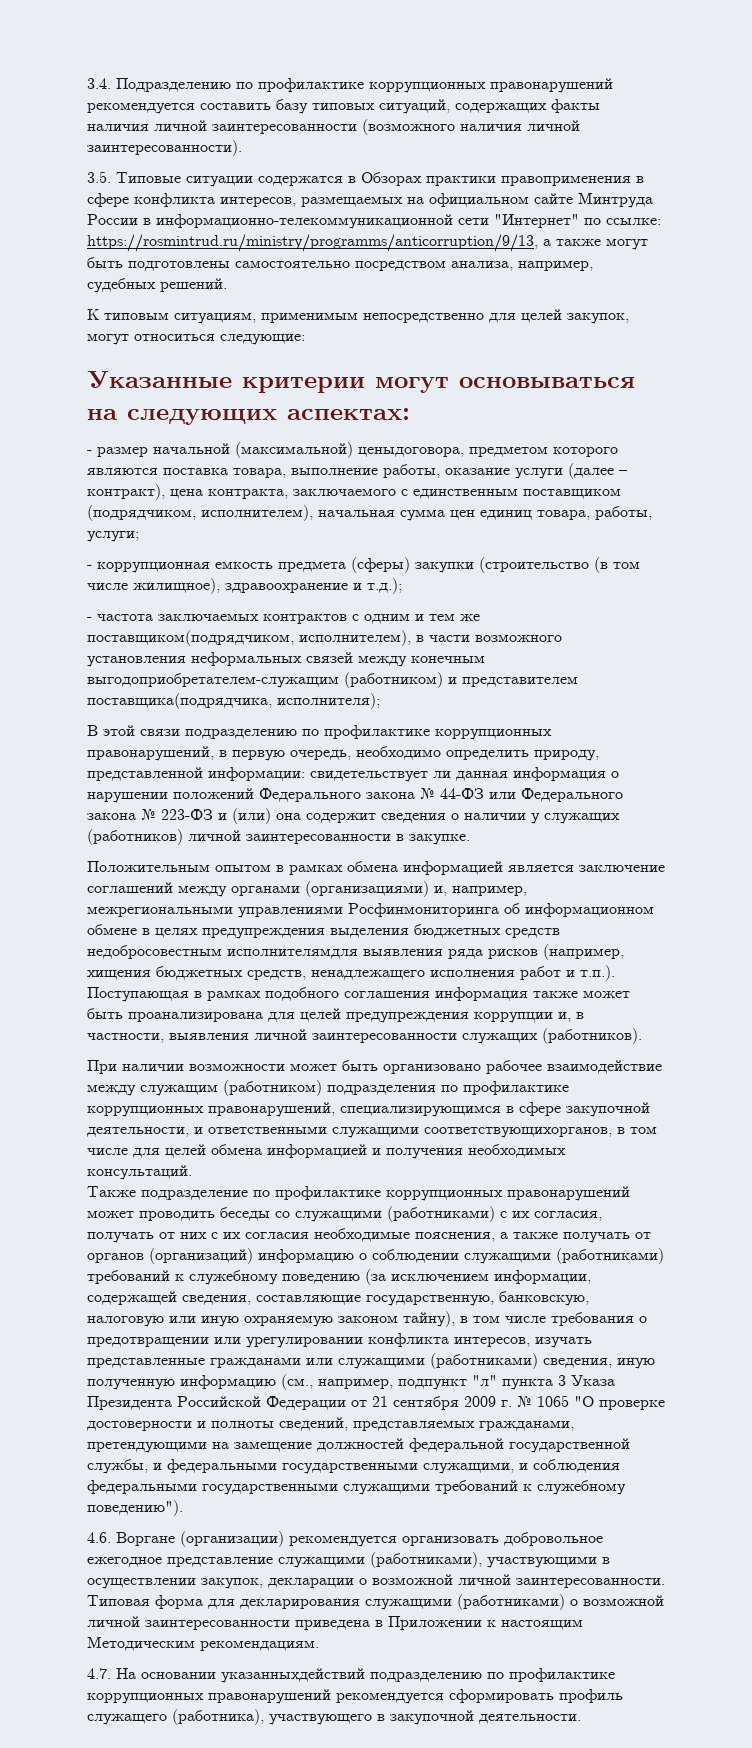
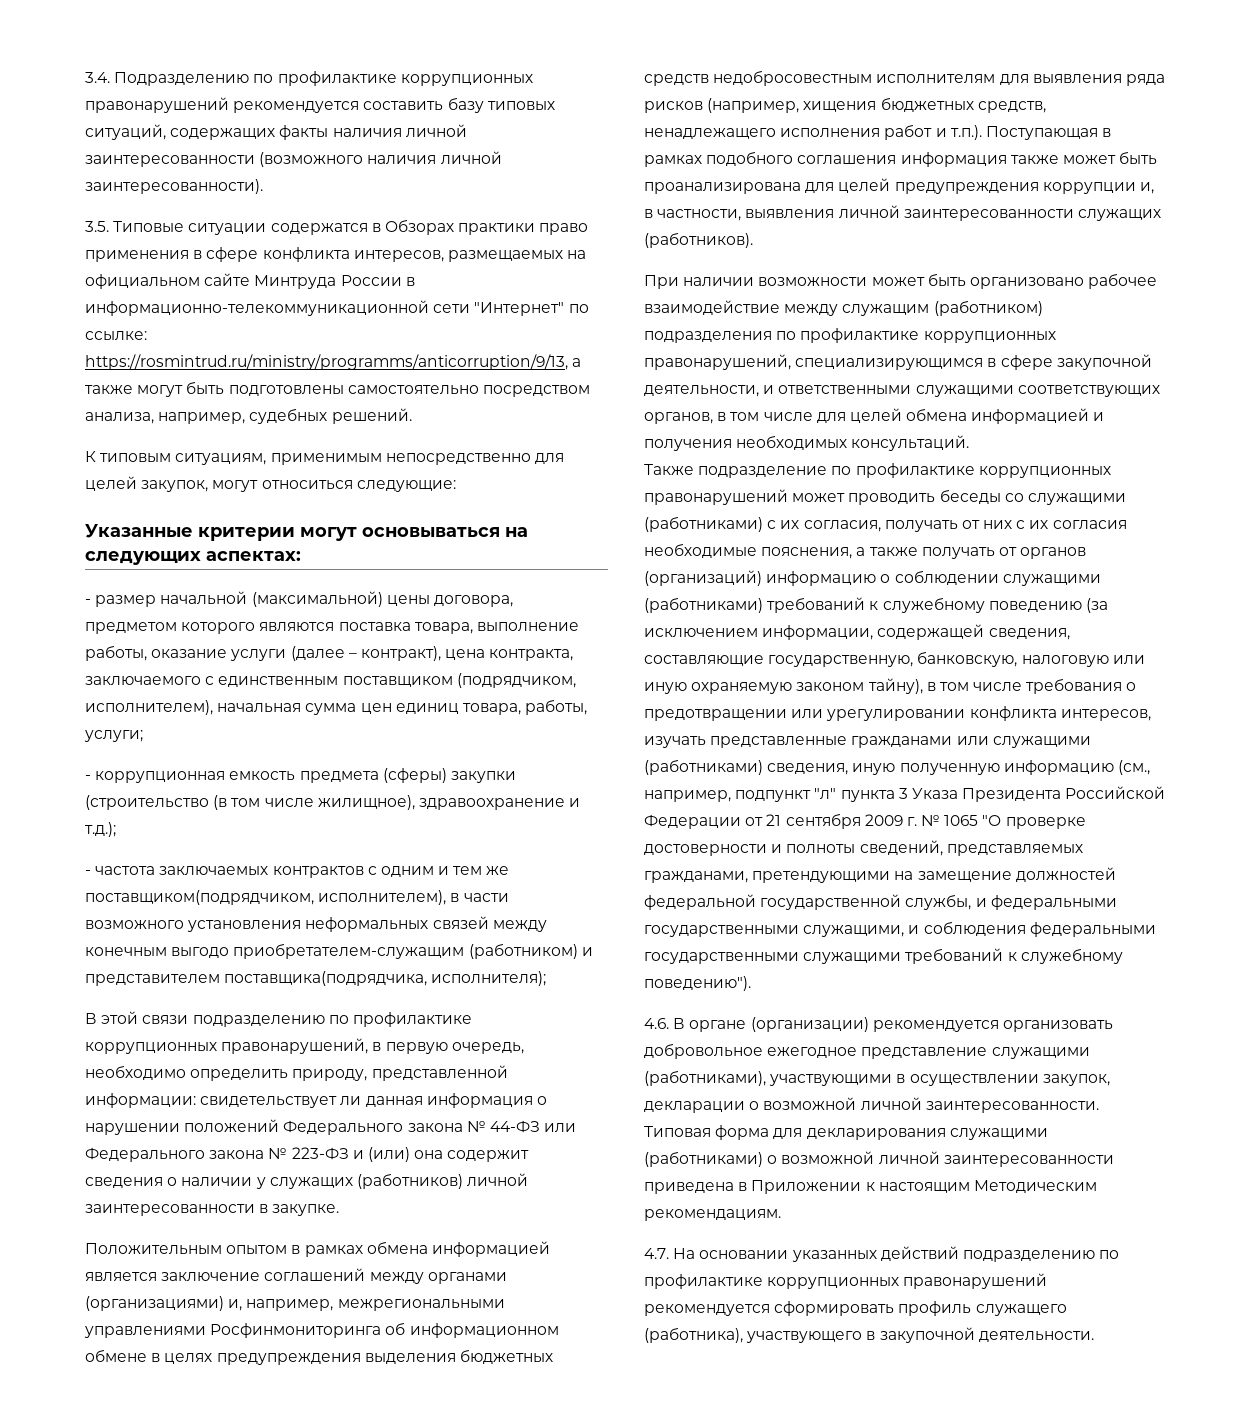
[501,175,631,186] правоприменения -> [539,223,589,235] [85,250,189,262] право применения
[358,447,464,457] ценыдоговора, -> [386,595,513,607] цены договора,
[87,673,339,688] выгодоприобретателем-служащим -> [171,943,465,959] выгодо приобретателем-служащим
[227,948,358,959] исполнителямдля -> [876,74,1029,85] исполнителям для
[424,1127,612,1138] соответствующихорганов, -> [1017,385,1160,397] [644,412,713,424] соответствующих органов,
[116,1532,175,1546] Воргане -> [673,1018,747,1032] В органе
[221,1668,365,1683] указанныхдействий -> [791,1246,959,1262] указанных действий

